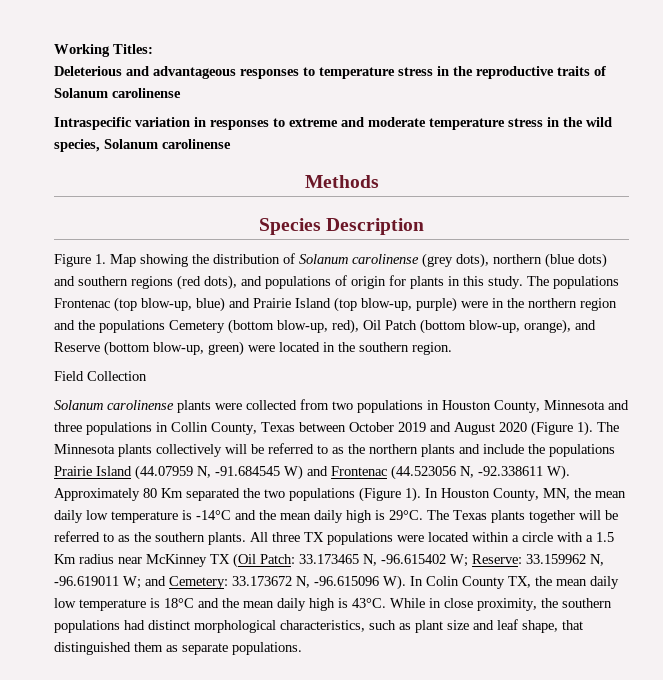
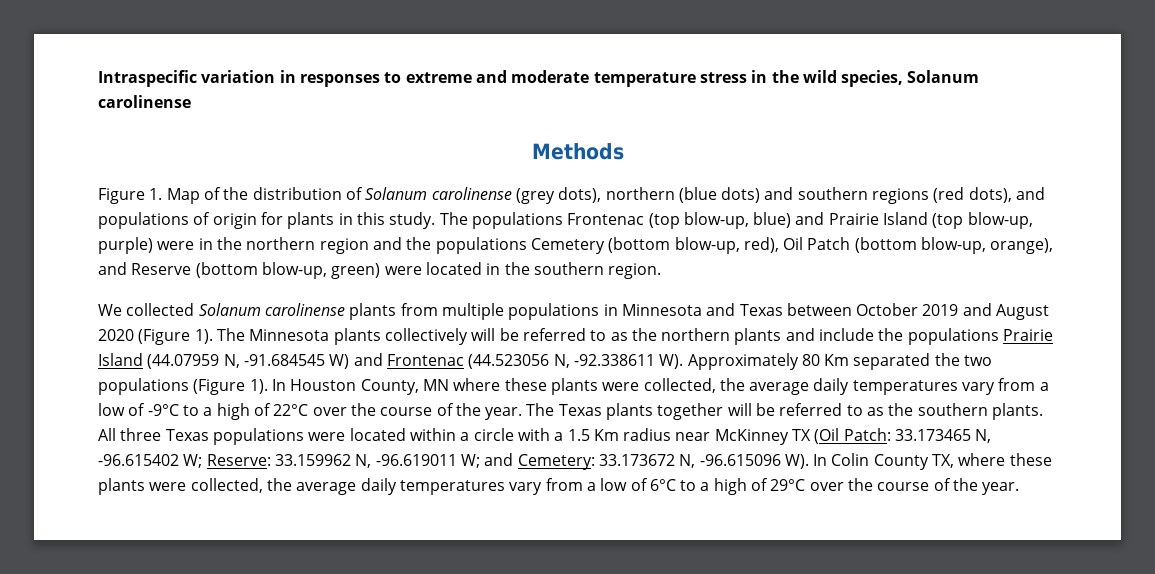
[54,44,153,57] [54,66,606,79] [54,88,181,98] Working Titles: // Deleterious and advantageous responses to temperature stress in the reproductive traits of Solanum carolinense // -> (98, 78) none
[258,218,425,235] // Species Description -> (624, 151) none
[140,254,188,267] showing -> [203,187,221,200] of
[54,371,147,381] Field Collection // -> [98,303,195,316] We collected
[215,399,629,413] [54,422,257,435] were collected from two populations in Houston County, Minnesota and three populations in Collin County, -> [400,303,736,320] from multiple populations in Minnesota and
[543,488,626,500] [54,510,423,523] MN, the mean daily low temperature is -14°C and the mean daily high is 29°C. -> [422,378,1049,395] [98,403,523,420] MN where these plants were collected, the average daily temperatures vary from a low of -9°C to a high of 22°C over the course of the year.
[304,532,324,542] TX -> [165,429,209,441] Texas
[535,576,619,589] [54,598,612,611] [54,619,583,633] [54,642,302,655] the mean daily low temperature is 18°C and the mean daily high is 43°C. While in close proximity, the southern populations had distinct morphological characteristics, such as plant size and leaf shape, that distinguished them as separate populations. -> [958,453,1052,466] [98,478,1020,495] where these plants were collected, the average daily temperatures vary from a low of 6°C to a high of 29°C over the course of the year.

